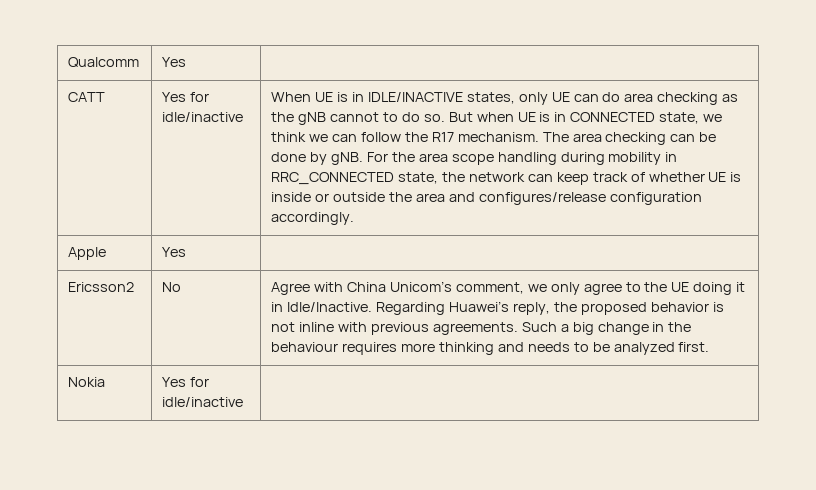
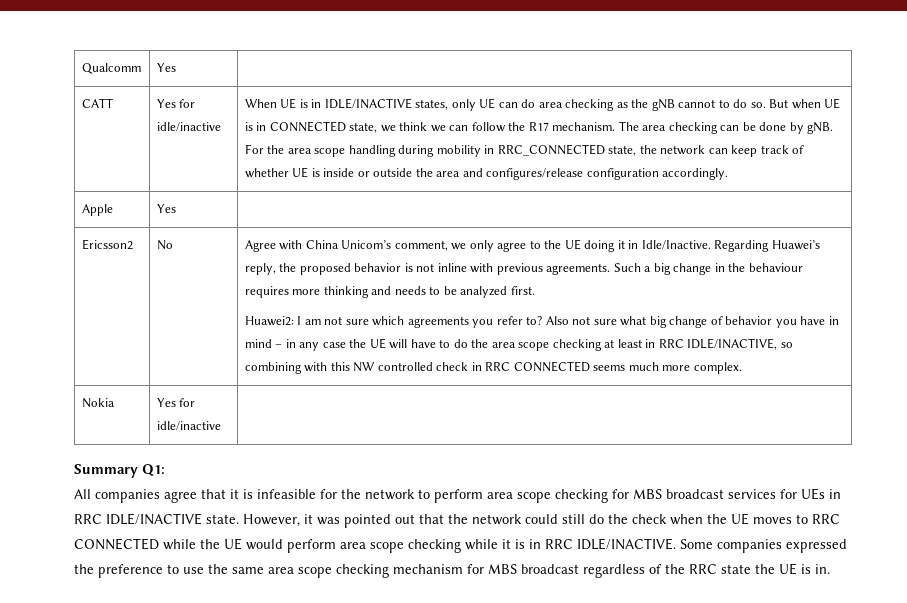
[68,377,106,387] [162,377,210,387] [162,397,244,407] // Nokia | Yes for idle/inactive | -> [244,316,839,328] [244,338,793,351] [244,361,742,374] [81,398,115,408] [156,398,196,407] [156,421,221,431] [74,464,165,478] [74,488,841,503] [74,513,840,528] [74,538,847,553] [74,563,830,578] // Huawei2: I am not sure which agreements you refer to? Also not sure what big change of behavior you have in mind – in any case the UE will have to do the area scope checking at least in RRC IDLE/INACTIVE, so combining with this NW controlled check in RRC CONNECTED seems much more complex. // Nokia | Yes for idle/inactive | // Summary Q1: // All companies agree that it is infeasible for the network to perform area scope checking for MBS broadcast services for UEs in RRC IDLE/INACTIVE state. However, it was pointed out that the network could still do the check when the UE moves to RRC CONNECTED while the UE would perform area scope checking while it is in RRC IDLE/INACTIVE. Some companies expressed the preference to use the same area scope checking mechanism for MBS broadcast regardless of the RRC state the UE is in.

